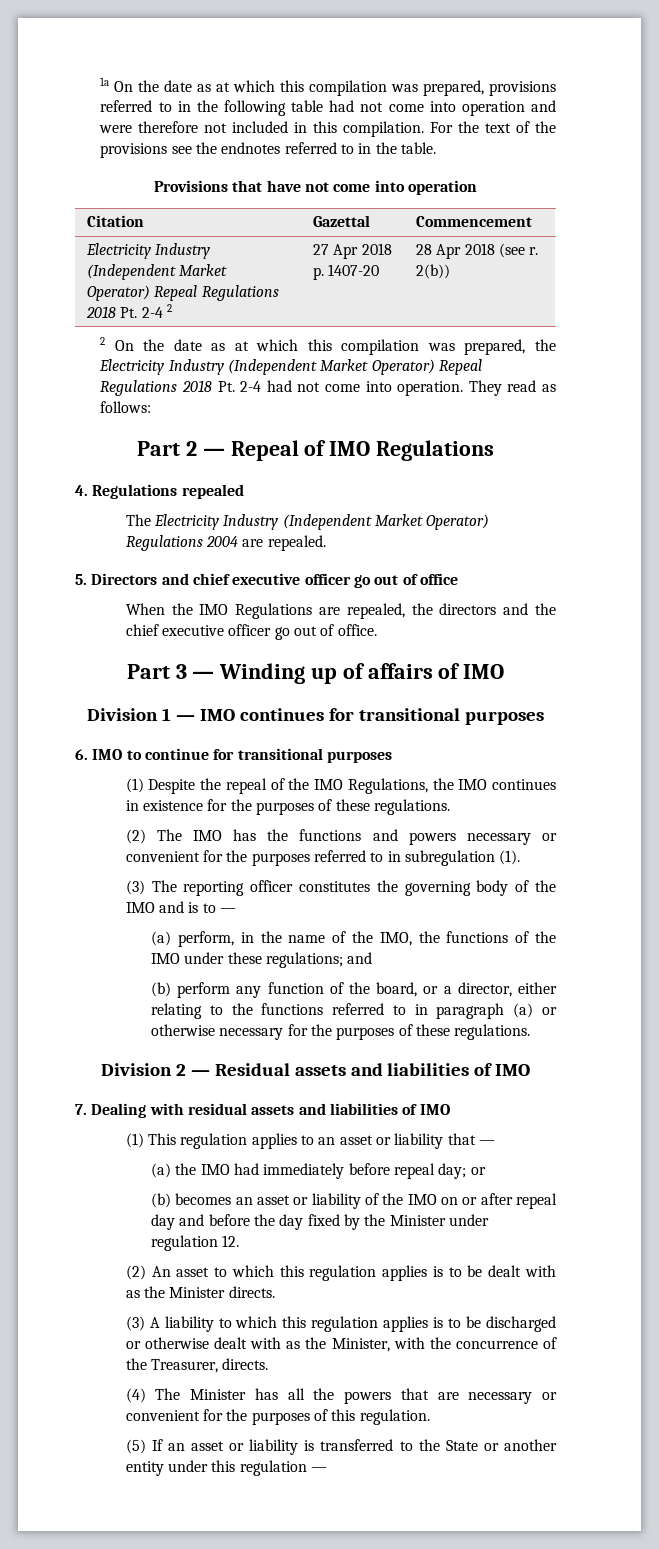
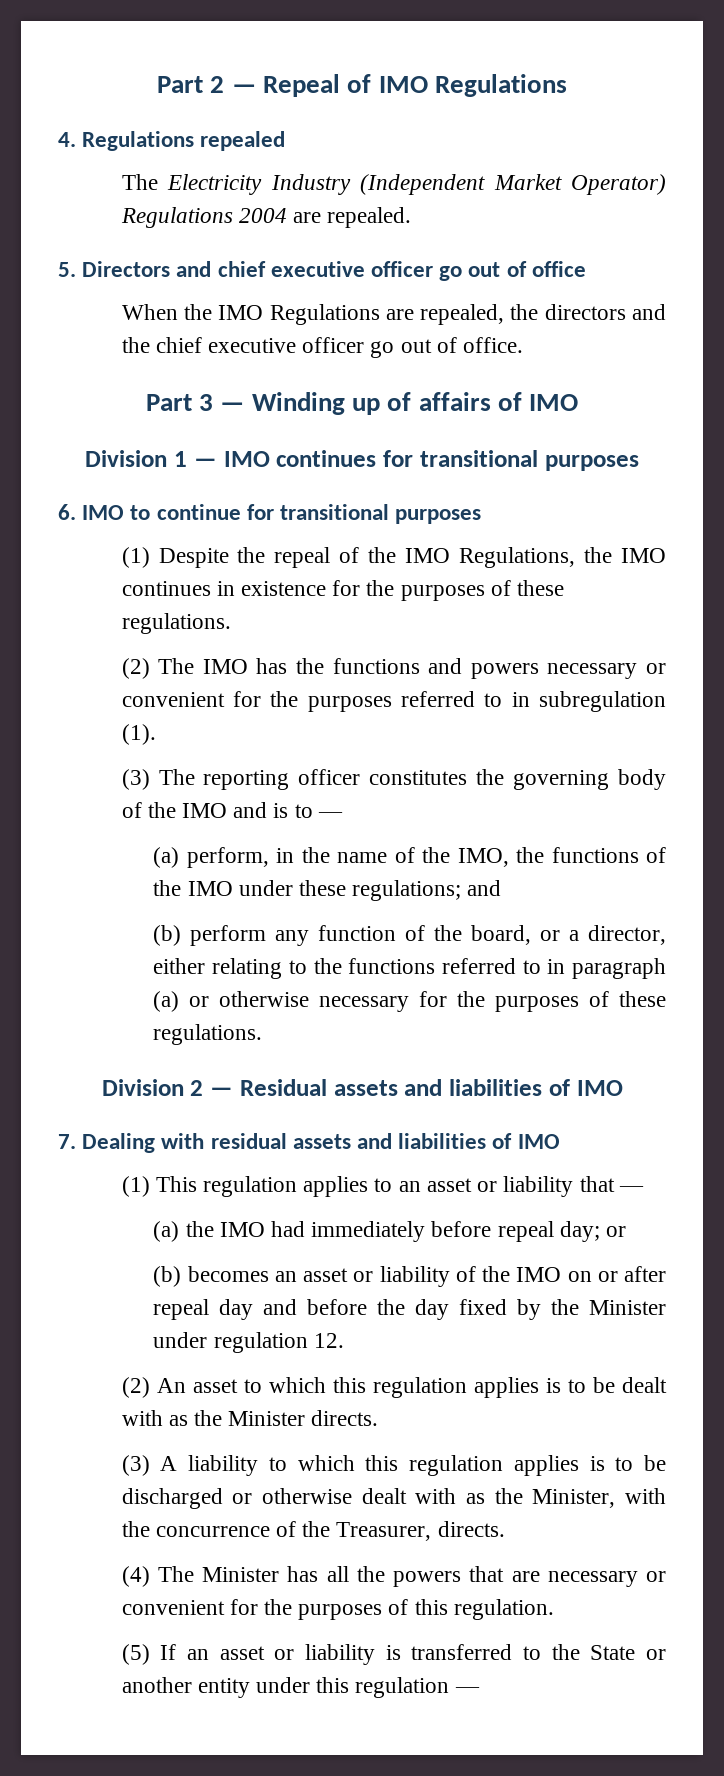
[100,77,556,96] [100,100,556,116] [99,121,556,137] [100,142,436,158] [154,180,477,195] [86,215,144,227] [312,215,370,227] [415,216,532,227] [85,243,211,259] [86,264,228,280] [86,285,279,301] [85,304,172,318] [312,243,392,259] [312,264,380,280] [415,243,539,259] [415,264,450,279] [100,337,556,355] [99,359,482,375] [100,380,557,396] [100,401,152,413] 1a On the date as at which this compilation was prepared, provisions referred to in the following table had not come into operation and were therefore not included in this compilation. For the text of the provisions see the endnotes referred to in the table. // Provisions that have not come into operation // Citation | Gazettal | Commencement // Electricity Industry (Independent Market Operator) Repeal Regulations 2018 Pt. 2-4 2 | 27 Apr 2018 p. 1407-20 | 28 Apr 2018 (see r. 2(b)) // 2 On the date as at which this compilation was prepared, the Electricity Industry (Independent Market Operator) Repeal Regulations 2018 Pt. 2-4 had not come into operation. They read as follows: // -> (157, 84) none

